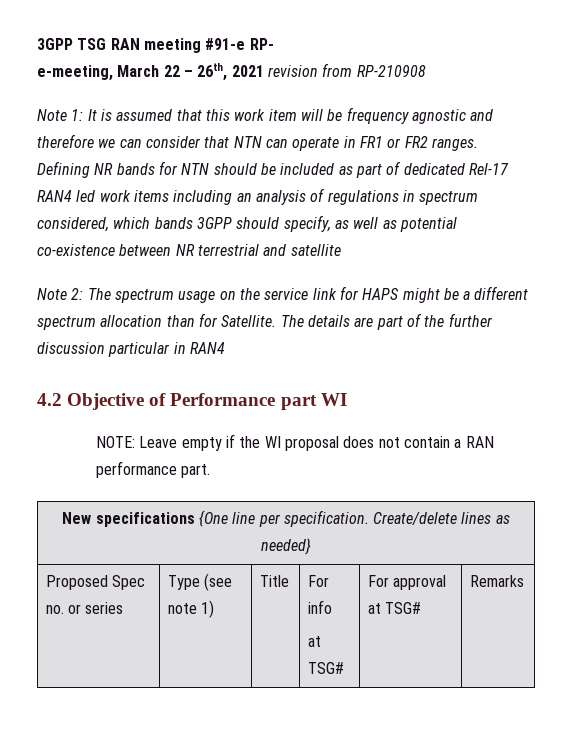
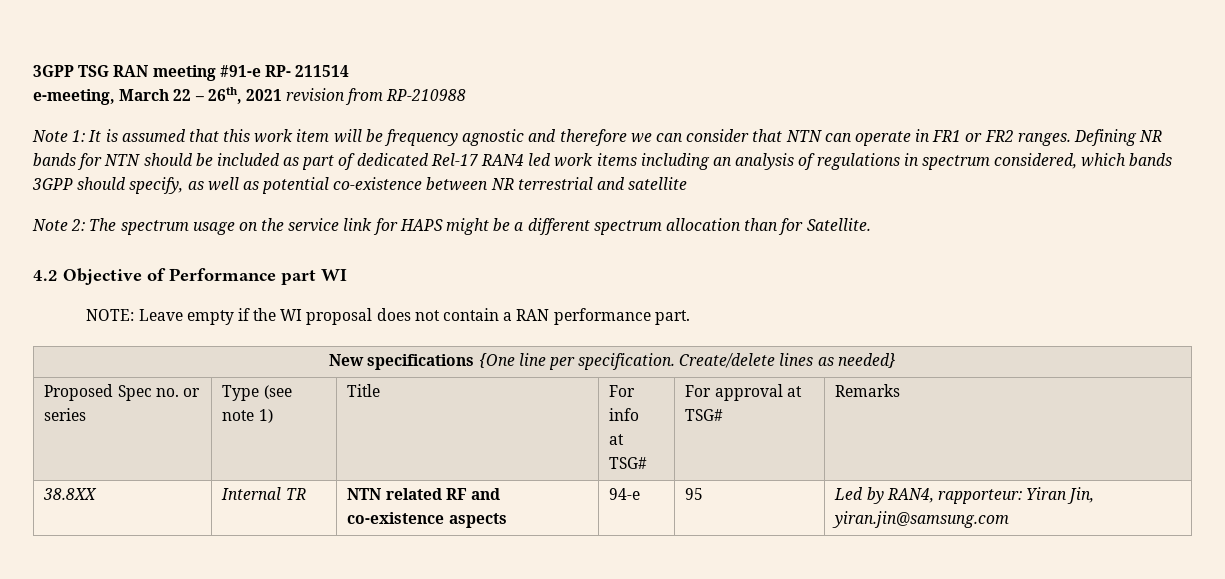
(274, 44) none -> [295,65,350,77] 211514
[356,65,426,77] RP-210908 -> [386,89,467,101] RP-210988
[280,313,493,330] [37,342,225,357] The details are part of the further discussion particular in RAN4 -> (871, 224) none
(524, 581) none -> [43,488,98,500] [221,487,306,500] [347,488,501,500] [347,512,507,528] [609,488,641,500] [685,488,704,500] [834,487,1095,504] [832,511,1010,528] // 38.8XX | Internal TR | NTN related RF and co-existence aspects | 94-e | 95 | Led by RAN4, rapporteur: Yiran Jin, yiran.jin@samsung.com

